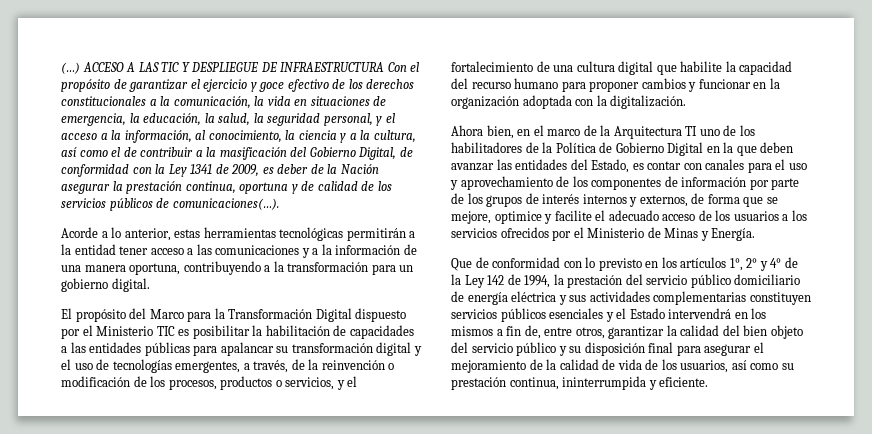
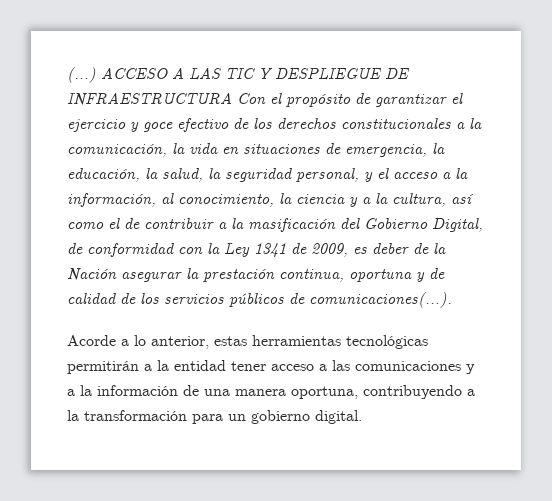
[61,308,407,322] [61,325,414,339] [61,342,422,356] [61,359,395,373] [61,376,358,390] [451,61,793,75] [451,78,780,92] [451,95,687,109] [451,125,755,139] [451,142,794,156] [451,159,807,173] [450,176,800,190] [451,193,778,207] [451,210,807,224] [451,227,756,241] [451,257,798,271] [451,274,801,288] [451,291,811,305] [451,308,767,322] [451,325,803,339] [451,342,764,356] [451,359,794,373] [451,376,709,390] // El propósito del Marco para la Transformación Digital dispuesto por el Ministerio TIC es posibilitar la habilitación de capacidades a las entidades públicas para apalancar su transformación digital y el uso de tecnologías emergentes, a través, de la reinvención o modificación de los procesos, productos o servicios, y el fortalecimiento de una cultura digital que habilite la capacidad del recurso humano para proponer cambios y funcionar en la organización adoptada con la digitalización. // Ahora bien, en el marco de la Arquitectura TI uno de los habilitadores de la Política de Gobierno Digital en la que deben avanzar las entidades del Estado, es contar con canales para el uso y aprovechamiento de los componentes de información por parte de los grupos de interés internos y externos, de forma que se mejore, optimice y facilite el adecuado acceso de los usuarios a los servicios ofrecidos por el Ministerio de Minas y Energía. // Que de conformidad con lo previsto en los artículos 1°, 2° y 4° de la Ley 142 de 1994, la prestación del servicio público domiciliario de energía eléctrica y sus actividades complementarias constituyen servicios públicos esenciales y el Estado intervendrá en los mismos a fin de, entre otros, garantizar la calidad del bien objeto del servicio público y su disposición final para asegurar el mejoramiento de la calidad de vida de los usuarios, así como su prestación continua, ininterrumpida y eficiente. -> (362, 417) none

